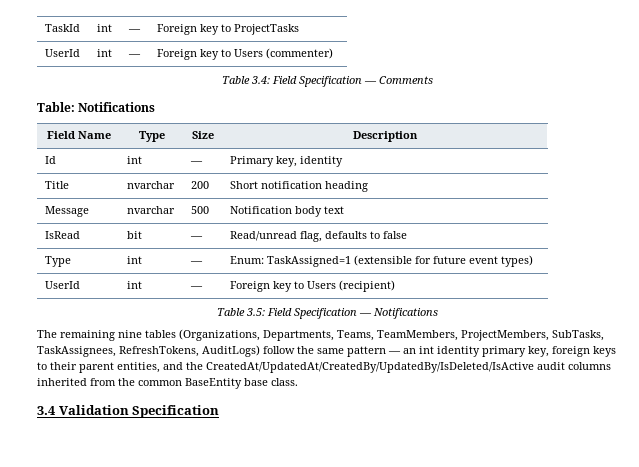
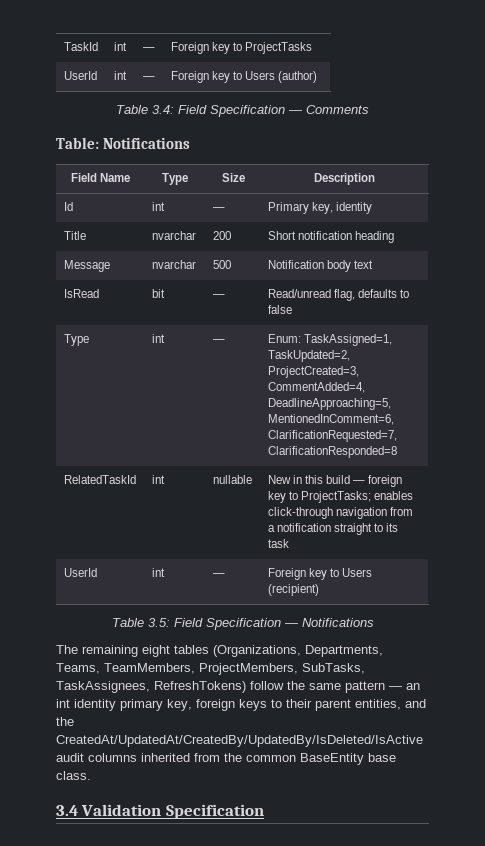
[266,48,334,59] (commenter) -> [278,71,318,83] (author)
[267,255,534,267] TaskAssigned=1 (extensible for future event types) -> [303,334,392,346] [267,350,350,362] [267,366,359,378] [267,382,365,393] [267,398,391,410] [267,414,394,425] [267,430,397,442] [267,446,397,458] [63,475,136,484] [151,475,165,484] [212,475,252,484] [267,475,403,487] [267,491,414,503] [267,507,414,519] [267,523,399,535] [267,539,289,548] TaskAssigned=1, TaskUpdated=2, ProjectCreated=3, CommentAdded=4, DeadlineApproaching=5, MentionedInComment=6, ClarificationRequested=7, ClarificationResponded=8 // RelatedTaskId | int | nullable | New in this build — foreign key to ProjectTasks; enables click-through navigation from a notification straight to its task
[118,330,142,338] nine -> [142,645,170,657] eight
[119,345,260,357] RefreshTokens, AuditLogs) -> [154,681,246,693] RefreshTokens)

